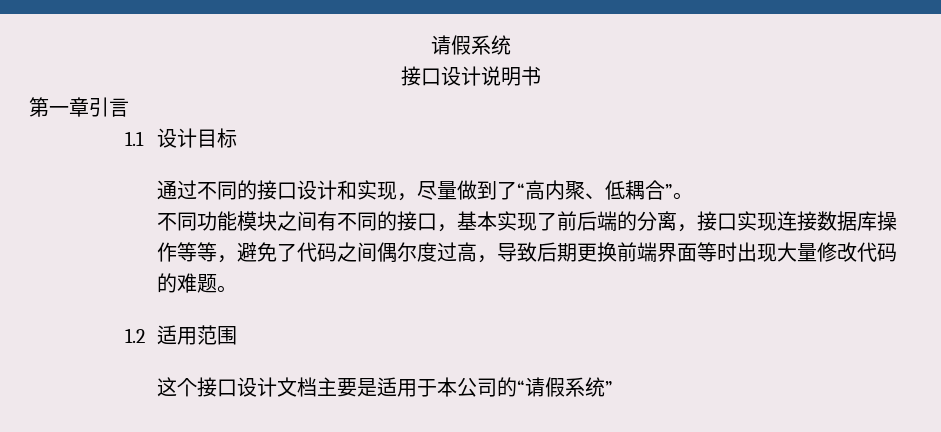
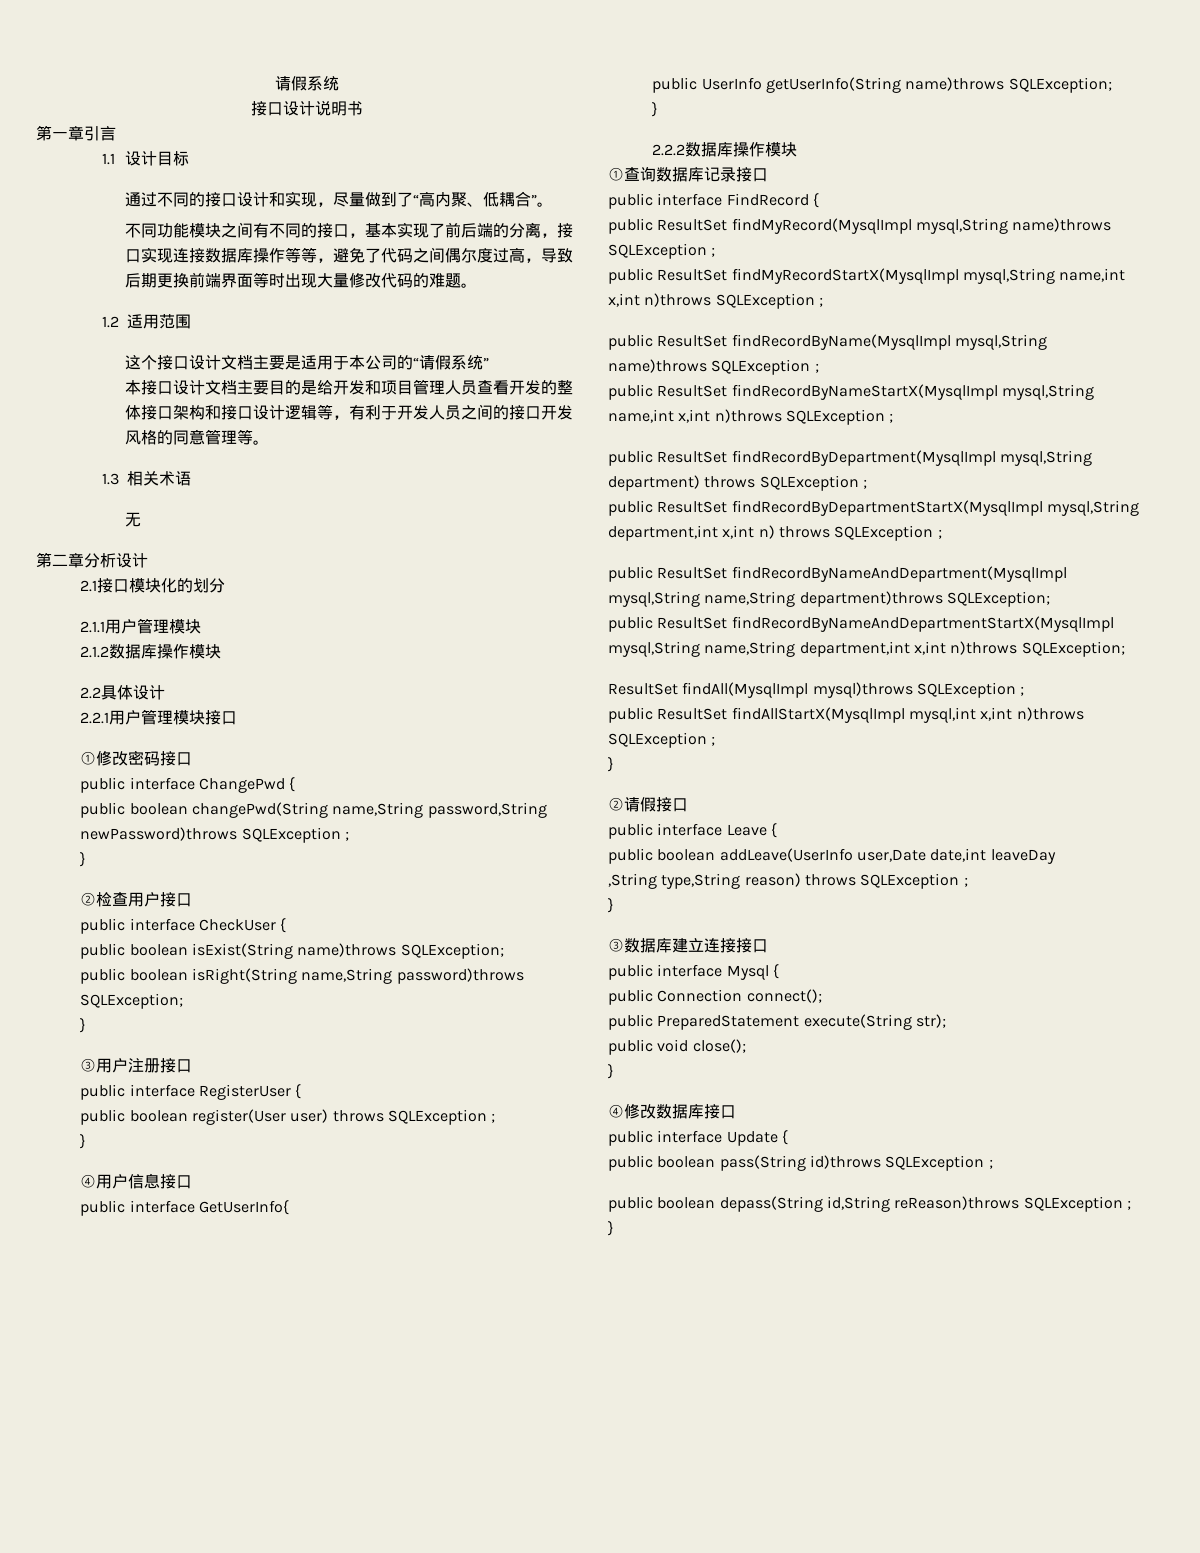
(614, 388) none -> [124,379,573,395] [124,404,573,420] [124,429,269,445] [102,471,192,486] [124,512,141,527] [36,552,148,568] [80,578,226,593] [80,618,202,634] [80,644,222,659] [80,685,166,700] [80,709,238,725] [80,750,193,766] [80,777,296,793] [80,802,547,818] [80,827,349,843] [80,852,87,867] [80,892,193,907] [80,918,287,934] [80,943,504,959] [80,968,524,984] [80,993,184,1009] [80,1018,87,1033] [80,1058,193,1073] [80,1084,302,1100] [80,1109,496,1125] [80,1134,87,1149] [80,1173,193,1189] [80,1200,289,1216] [652,77,1112,93] [652,102,659,117] [652,142,798,157] [608,166,768,182] [608,193,819,209] [608,218,1112,234] [608,243,716,259] [608,268,1126,284] [608,293,823,309] [608,334,1047,350] [608,359,819,375] [608,384,1094,400] [608,409,894,425] [608,450,1092,466] [608,475,867,491] [608,500,1139,516] [608,525,942,541] [608,566,1067,582] [608,591,1050,607] [608,616,1114,632] [608,641,1125,657] [608,682,1025,698] [608,707,1084,723] [608,732,716,748] [608,757,614,772] [608,797,688,812] [608,823,777,839] [608,848,1056,864] [608,873,968,889] [608,898,614,913] [608,938,768,953] [608,964,779,980] [608,989,822,1005] [608,1014,946,1030] [608,1039,746,1055] [608,1064,614,1079] [608,1103,736,1119] [608,1130,788,1146] [608,1155,993,1171] [608,1196,1131,1212] [608,1221,614,1236] // 本接口设计文档主要目的是给开发和项目管理人员查看开发的整体接口架构和接口设计逻辑等，有利于开发人员之间的接口开发风格的同意管理等。 // 1.3相关术语 // 无 // 第二章分析设计 // 2.1接口模块化的划分 // 2.1.1用户管理模块 // 2.1.2数据库操作模块 // 2.2具体设计 // 2.2.1用户管理模块接口 // ①修改密码接口 // public interface ChangePwd { // public boolean changePwd(String name,String password,String newPassword)throws SQLException ; // } // ②检查用户接口 // public interface CheckUser { // public boolean isExist(String name)throws SQLException; // public boolean isRight(String name,String password)throws SQLException; // } // ③用户注册接口 // public interface RegisterUser { // public boolean register(User user) throws SQLException ; // } // ④用户信息接口 // public interface GetUserInfo{ // public UserInfo getUserInfo(String name)throws SQLException; // } // 2.2.2数据库操作模块 // ①查询数据库记录接口 // public interface FindRecord { // public ResultSet findMyRecord(MysqlImpl mysql,String name)throws SQLException ; // public ResultSet findMyRecordStartX(MysqlImpl mysql,String name,int x,int n)throws SQLException ; // public ResultSet findRecordByName(MysqlImpl mysql,String name)throws SQLException ; // public ResultSet findRecordByNameStartX(MysqlImpl mysql,String name,int x,int n)throws SQLException ; // public ResultSet findRecordByDepartment(MysqlImpl mysql,String department) throws SQLException ; // public ResultSet findRecordByDepartmentStartX(MysqlImpl mysql,String department,int x,int n) throws SQLException ; // public ResultSet findRecordByNameAndDepartment(MysqlImpl mysql,String name,String department)throws SQLException; // public ResultSet findRecordByNameAndDepartmentStartX(MysqlImpl mysql,String name,String department,int x,int n)throws SQLException; // ResultSet findAll(MysqlImpl mysql)throws SQLException ; // public ResultSet findAllStartX(MysqlImpl mysql,int x,int n)throws SQLException ; // } // ②请假接口 // public interface Leave { // public boolean addLeave(UserInfo user,Date date,int leaveDay // ,String type,String reason) throws SQLException ; // } // ③数据库建立连接接口 // public interface Mysql { // public Connection connect(); // public PreparedStatement execute(String str); // public void close(); // } // ④修改数据库接口 // public interface Update { // public boolean pass(String id)throws SQLException ; // public boolean depass(String id,String reReason)throws SQLException ; // }

